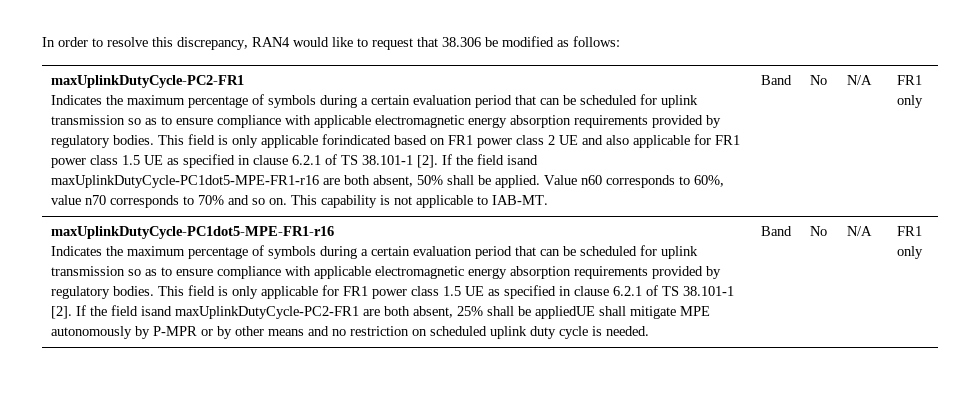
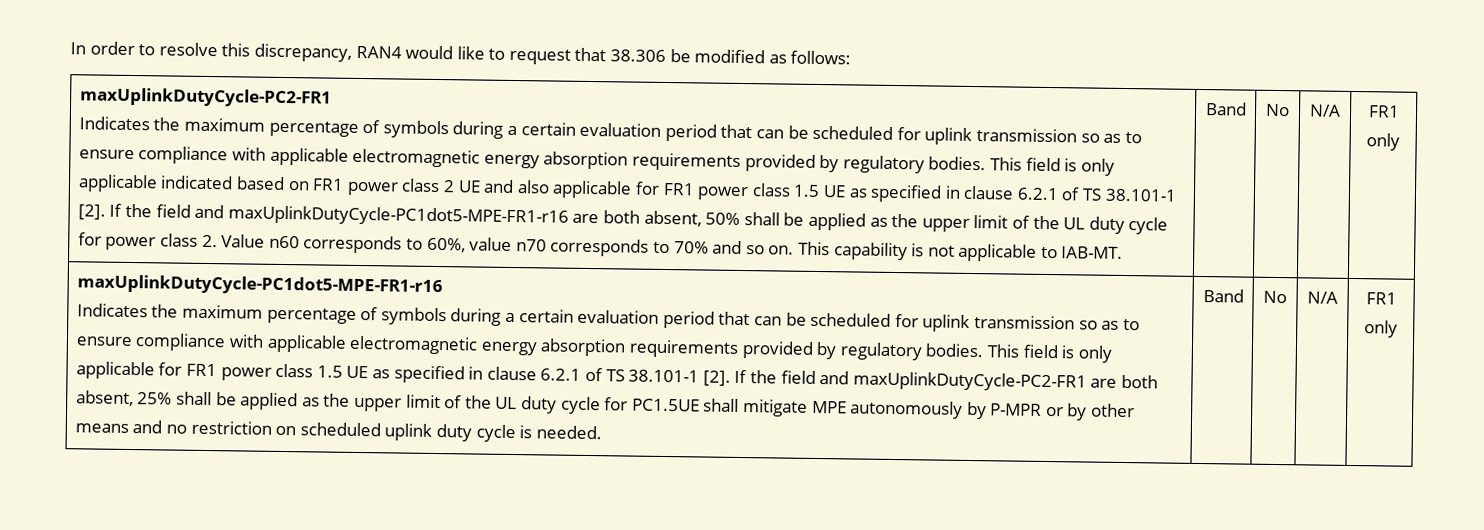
[322,134,392,145] forindicated -> [160,175,234,190] indicated
[507,155,539,165] isand -> [194,204,225,219] and
[495,175,541,188] applied. -> [807,212,1169,235] [77,232,218,251] applied as the upper limit of the UL duty cycle for power class 2.
[141,306,173,316] isand -> [819,371,850,385] and
[535,306,596,319] appliedUE -> [240,392,700,415] applied as the upper limit of the UL duty cycle for PC1.5UE

